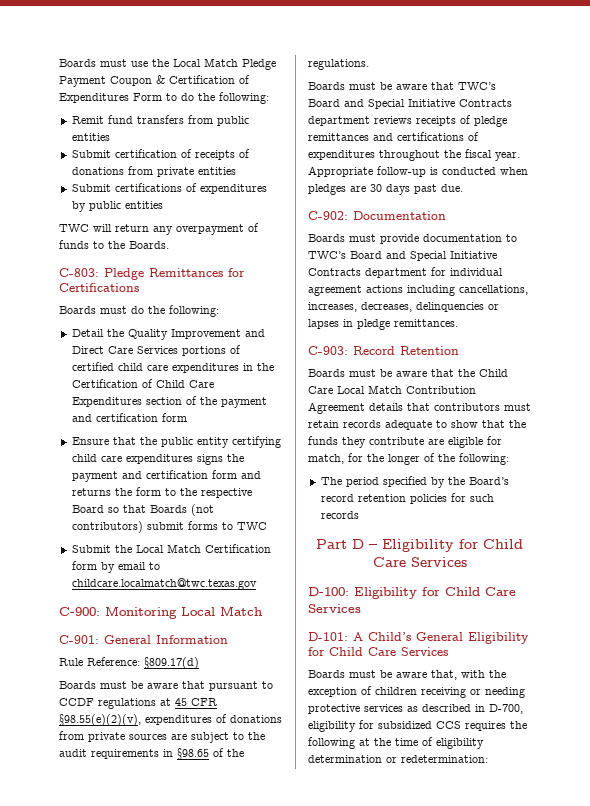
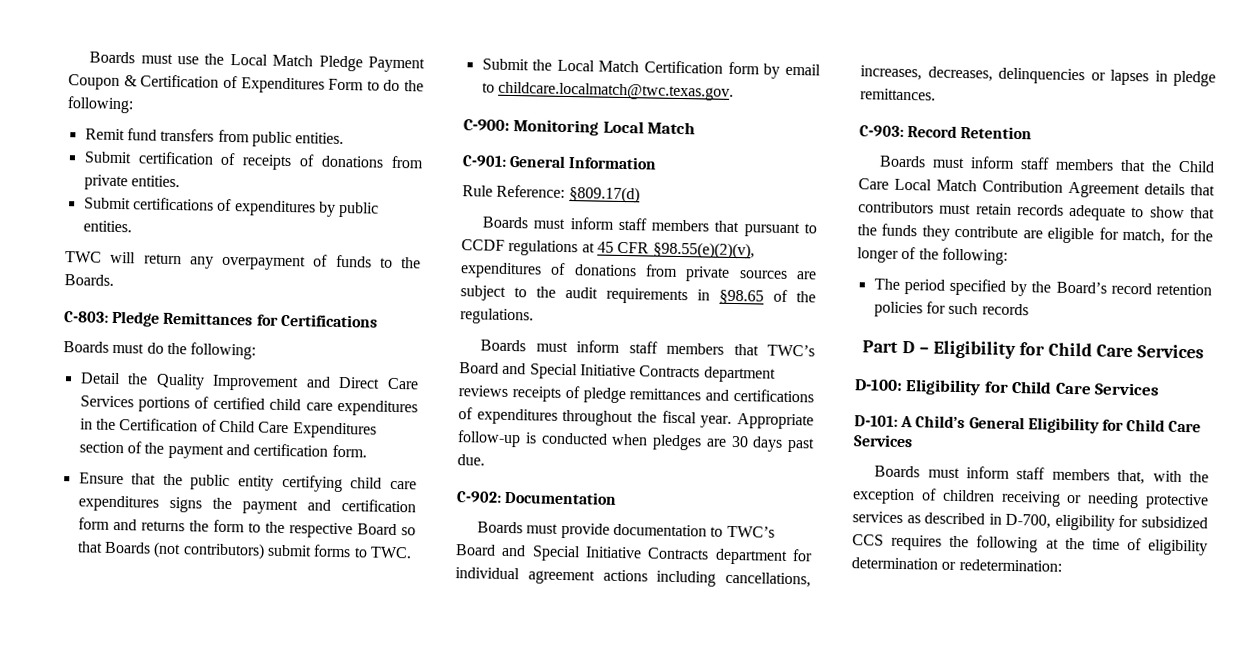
[71,133,110,141] entities -> [295,132,345,145] entities.
[197,167,236,175] entities -> [130,175,180,188] entities.
[124,201,163,209] entities -> [82,220,132,233] entities.
[161,413,187,422] form -> [331,444,367,458] form.
[236,522,267,530] TWC -> [369,546,412,559] TWC.
[71,578,257,590] childcare.localmatch@twc.texas.gov -> [497,81,734,101] childcare.localmatch@twc.texas.gov.
[131,681,178,689] be aware -> [569,217,710,232] inform staff members
[380,82,427,90] be aware -> [576,340,725,355] inform staff members
[380,369,427,377] be aware -> [970,156,1115,171] inform staff members
[380,670,427,678] be aware -> [965,466,1110,481] inform staff members

